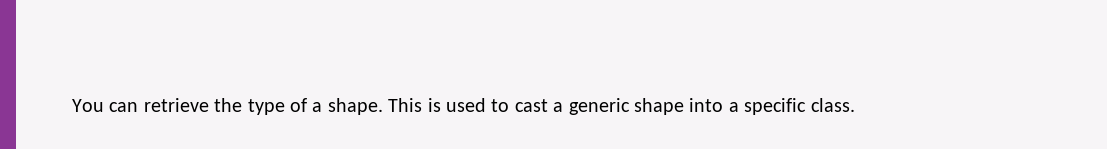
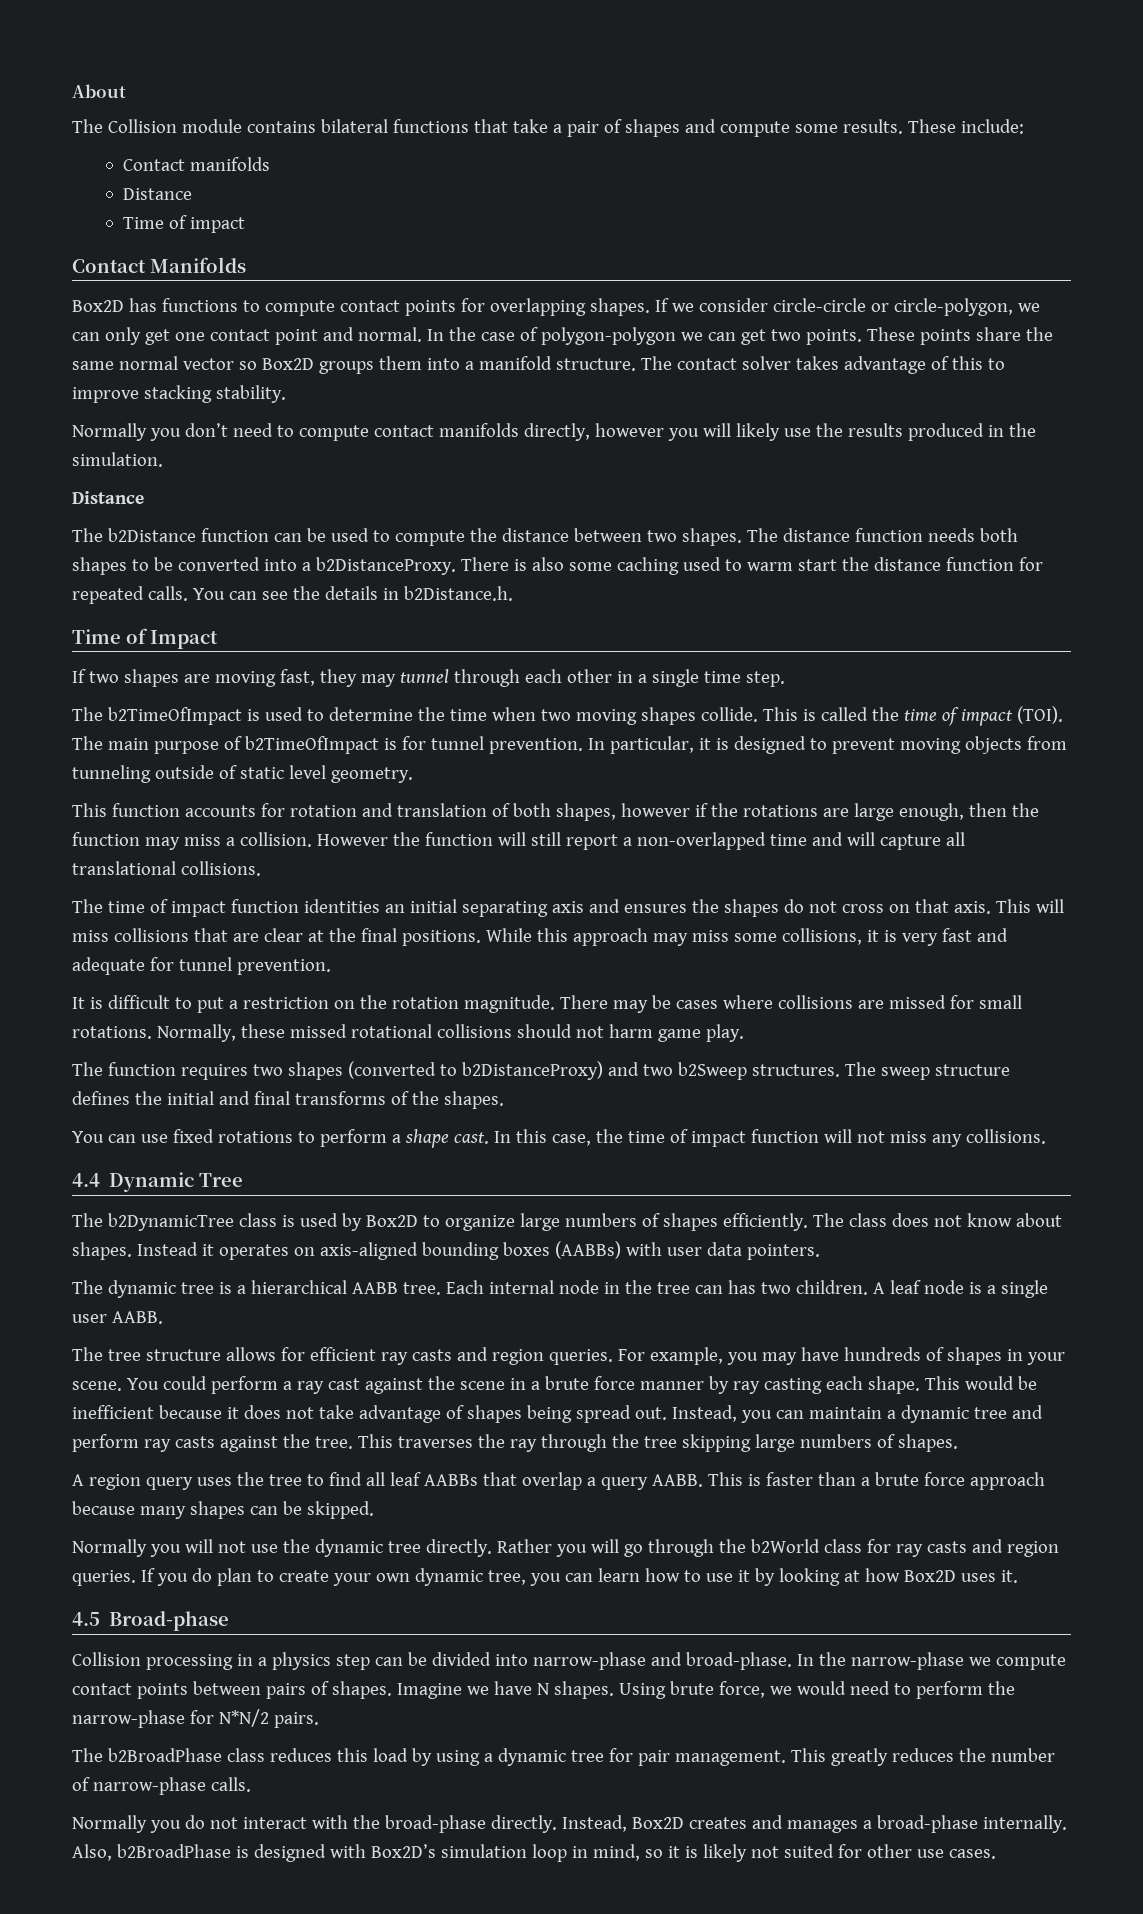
[72,98,855,115] You can retrieve the type of a shape. This is used to cast a generic shape into a specific class. -> [72,84,126,98] [72,119,1024,137] [123,157,271,171] [123,188,193,200] [123,215,246,233] [72,257,246,273] [72,298,1040,316] [72,327,1053,345] [72,356,1005,374] [72,385,286,403] [72,423,1036,441] [72,452,163,467] [72,491,144,504] [72,528,1018,546] [72,557,1043,575] [72,586,513,604] [72,628,218,649] [72,669,785,687] [72,706,1063,726] [72,736,1067,754] [72,765,413,783] [72,803,1039,821] [72,832,965,850] [72,861,261,876] [72,899,1064,917] [72,928,1008,946] [72,957,331,975] [72,995,1022,1013] [72,1024,744,1042] [72,1061,1010,1080] [72,1091,504,1109] [72,1129,1046,1148] [72,1172,244,1192] [72,1213,1062,1231] [72,1241,820,1260] [72,1280,1048,1298] [72,1311,163,1324] [72,1347,1065,1365] [72,1376,1037,1394] [72,1405,1043,1423] [72,1434,958,1452] [72,1472,1045,1490] [72,1501,374,1519] [72,1539,1059,1557] [72,1568,1018,1586] [72,1611,230,1631] [72,1652,1066,1670] [72,1681,1015,1699] [72,1709,319,1728] [72,1748,1055,1766] [72,1777,251,1795] [72,1815,1067,1833] [72,1844,996,1862] About // The Collision module contains bilateral functions that take a pair of shapes and compute some results. These include: // Contact manifolds // Distance // Time of impact // Contact Manifolds // Box2D has functions to compute contact points for overlapping shapes. If we consider circle-circle or circle-polygon, we can only get one contact point and normal. In the case of polygon-polygon we can get two points. These points share the same normal vector so Box2D groups them into a manifold structure. The contact solver takes advantage of this to improve stacking stability. // Normally you don’t need to compute contact manifolds directly, however you will likely use the results produced in the simulation. // Distance // The b2Distance function can be used to compute the distance between two shapes. The distance function needs both shapes to be converted into a b2DistanceProxy. There is also some caching used to warm start the distance function for repeated calls. You can see the details in b2Distance.h. // Time of Impact // If two shapes are moving fast, they may tunnel through each other in a single time step. // The b2TimeOfImpact is used to determine the time when two moving shapes collide. This is called the time of impact (TOI). The main purpose of b2TimeOfImpact is for tunnel prevention. In particular, it is designed to prevent moving objects from tunneling outside of static level geometry. // This function accounts for rotation and translation of both shapes, however if the rotations are large enough, then the function may miss a collision. However the function will still report a non-overlapped time and will capture all translational collisions. // The time of impact function identities an initial separating axis and ensures the shapes do not cross on that axis. This will miss collisions that are clear at the final positions. While this approach may miss some collisions, it is very fast and adequate for tunnel prevention. // It is difficult to put a restriction on the rotation magnitude. There may be cases where collisions are missed for small rotations. Normally, these missed rotational collisions should not harm game play. // The function requires two shapes (converted to b2DistanceProxy) and two b2Sweep structures. The sweep structure defines the initial and final transforms of the shapes. // You can use fixed rotations to perform a shape cast. In this case, the time of impact function will not miss any collisions. // 4.4 Dynamic Tree // The b2DynamicTree class is used by Box2D to organize large numbers of shapes efficiently. The class does not know about shapes. Instead it operates on axis-aligned bounding boxes (AABBs) with user data pointers. // The dynamic tree is a hierarchical AABB tree. Each internal node in the tree can has two children. A leaf node is a single user AABB. // The tree structure allows for efficient ray casts and region queries. For example, you may have hundreds of shapes in your scene. You could perform a ray cast against the scene in a brute force manner by ray casting each shape. This would be inefficient because it does not take advantage of shapes being spread out. Instead, you can maintain a dynamic tree and perform ray casts against the tree. This traverses the ray through the tree skipping large numbers of shapes. // A region query uses the tree to find all leaf AABBs that overlap a query AABB. This is faster than a brute force approach because many shapes can be skipped. // Normally you will not use the dynamic tree directly. Rather you will go through the b2World class for ray casts and region queries. If you do plan to create your own dynamic tree, you can learn how to use it by looking at how Box2D uses it. // 4.5 Broad-phase // Collision processing in a physics step can be divided into narrow-phase and broad-phase. In the narrow-phase we compute contact points between pairs of shapes. Imagine we have N shapes. Using brute force, we would need to perform the narrow-phase for N*N/2 pairs. // The b2BroadPhase class reduces this load by using a dynamic tree for pair management. This greatly reduces the number of narrow-phase calls. // Normally you do not interact with the broad-phase directly. Instead, Box2D creates and manages a broad-phase internally. Also, b2BroadPhase is designed with Box2D’s simulation loop in mind, so it is likely not suited for other use cases.

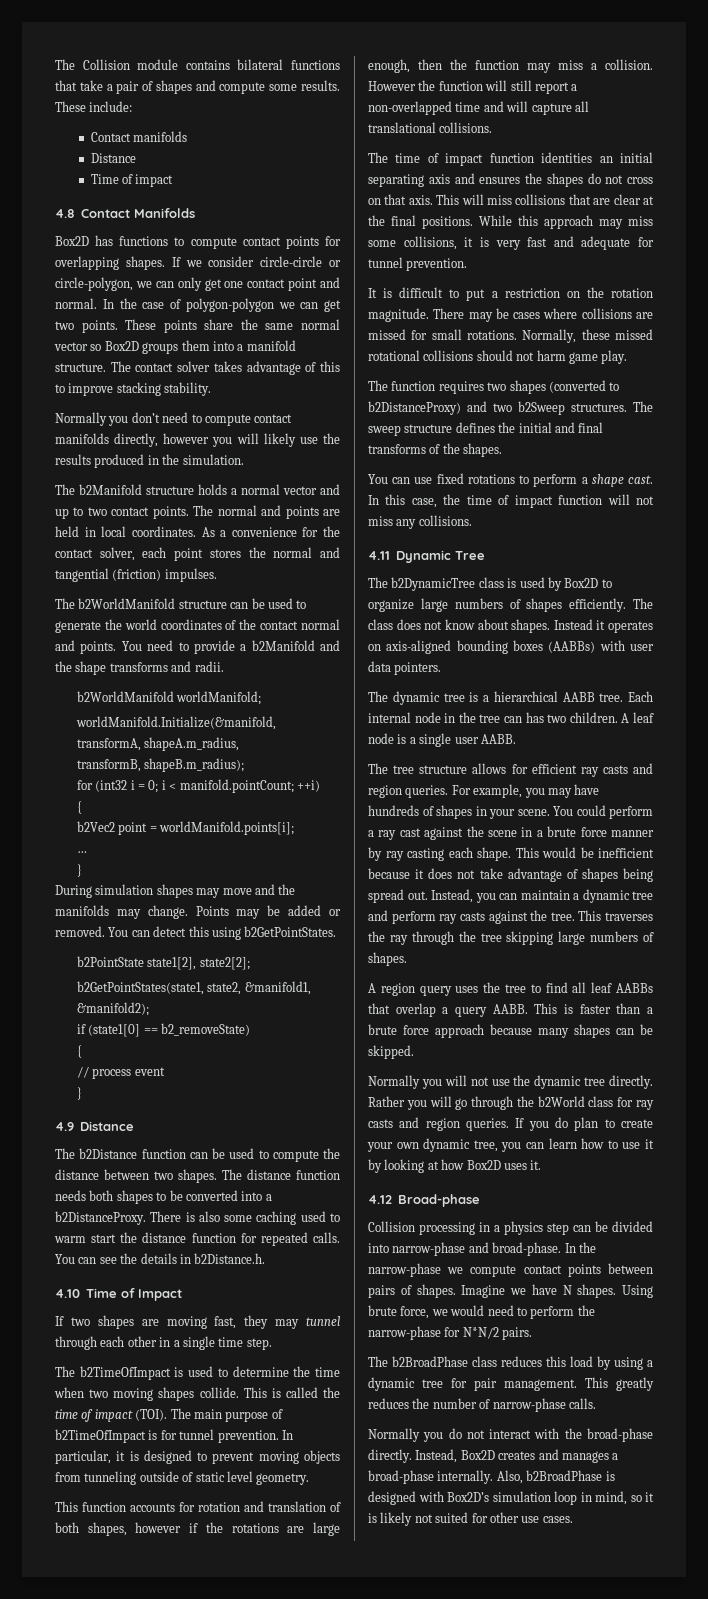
[72,84,126,98] About // -> (55, 64) none
(246, 225) none -> [55,209,75,218] 4.8
(163, 459) none -> [55,484,340,495] [55,505,341,519] [55,526,340,537] [55,547,341,561] [55,568,217,582] [55,598,307,609] [55,619,340,633] [55,640,340,654] [55,661,224,675] [76,691,262,705] [75,716,276,730] [76,737,240,751] [76,758,245,772] [76,779,320,793] [76,801,82,814] [76,821,295,835] [76,851,87,853] [76,864,82,877] [55,884,296,898] [55,905,341,919] [55,926,337,940] [76,956,250,970] [76,981,311,995] [76,1002,149,1016] [76,1023,251,1037] [76,1045,82,1058] [76,1066,165,1079] [76,1087,82,1100] [55,1122,74,1131] The b2Manifold structure holds a normal vector and up to two contact points. The normal and points are held in local coordinates. As a convenience for the contact solver, each point stores the normal and tangential (friction) impulses. // The b2WorldManifold structure can be used to generate the world coordinates of the contact normal and points. You need to provide a b2Manifold and the shape transforms and radii. // b2WorldManifold worldManifold; // worldManifold.Initialize(&manifold, transformA, shapeA.m_radius, // transformB, shapeB.m_radius); // for (int32 i = 0; i < manifold.pointCount; ++i) // { // b2Vec2 point = worldManifold.points[i]; // … // } // During simulation shapes may move and the manifolds may change. Points may be added or removed. You can detect this using b2GetPointStates. // b2PointState state1[2], state2[2]; // b2GetPointStates(state1, state2, &manifold1, &manifold2); // if (state1[0] == b2_removeState) // { // // process event // } // 4.9
(513, 593) none -> [55,1289,80,1298] 4.10
[72,1173,100,1187] 4.4 -> [368,551,390,560] 4.11
[72,1612,100,1626] 4.5 -> [368,1195,392,1204] 4.12

